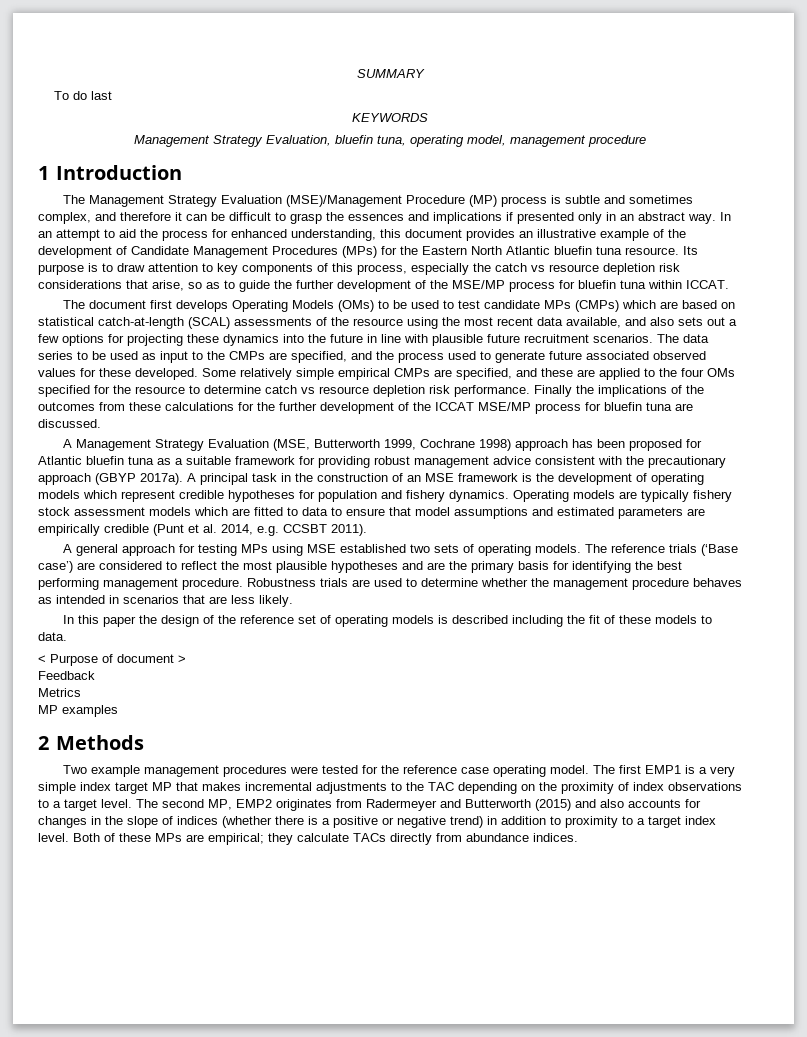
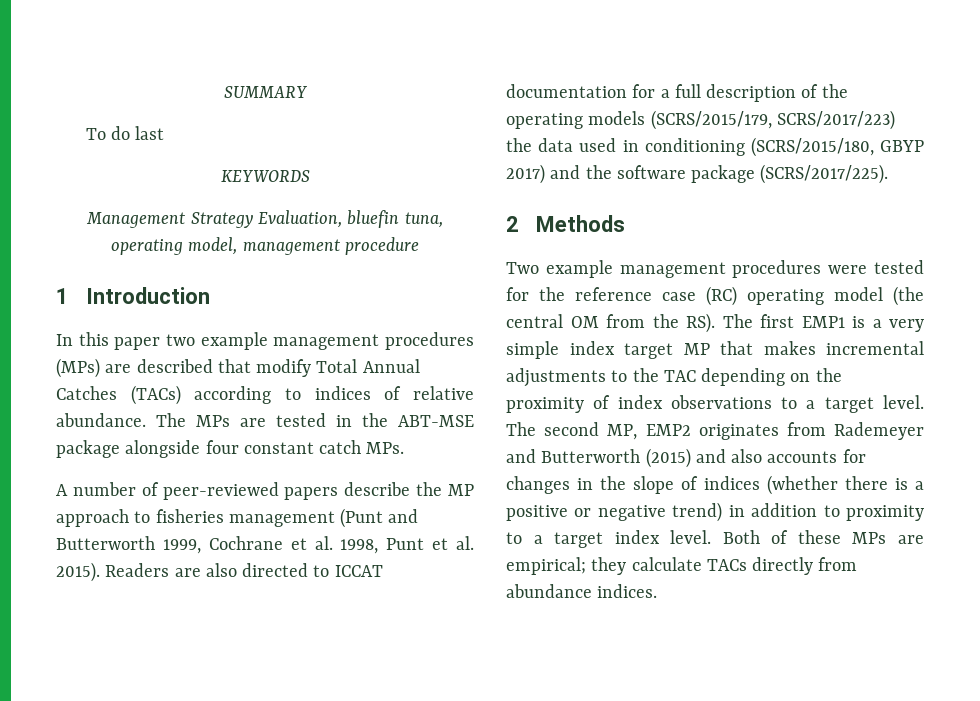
[63,195,694,207] [38,212,731,224] [38,229,686,241] [38,246,698,258] [38,263,680,275] [38,280,729,292] [63,300,736,312] [38,317,737,329] [38,334,709,346] [38,351,706,363] [38,368,735,380] [38,385,704,397] [38,402,693,414] [38,419,101,428] [63,439,703,451] [38,456,726,468] [38,473,704,485] [38,490,732,502] [38,507,705,519] [38,524,367,536] [63,544,739,556] [38,561,682,573] [38,578,742,590] [38,595,293,607] [63,615,713,627] [38,632,67,641] [38,654,186,666] [38,671,95,680] [38,688,81,697] [38,705,118,717] The Management Strategy Evaluation (MSE)/Management Procedure (MP) process is subtle and sometimes complex, and therefore it can be difficult to grasp the essences and implications if presented only in an abstract way. In an attempt to aid the process for enhanced understanding, this document provides an illustrative example of the development of Candidate Management Procedures (MPs) for the Eastern North Atlantic bluefin tuna resource. Its purpose is to draw attention to key components of this process, especially the catch vs resource depletion risk considerations that arise, so as to guide the further development of the MSE/MP process for bluefin tuna within ICCAT. // The document first develops Operating Models (OMs) to be used to test candidate MPs (CMPs) which are based on statistical catch-at-length (SCAL) assessments of the resource using the most recent data available, and also sets out a few options for projecting these dynamics into the future in line with plausible future recruitment scenarios. The data series to be used as input to the CMPs are specified, and the process used to generate future associated observed values for these developed. Some relatively simple empirical CMPs are specified, and these are applied to the four OMs specified for the resource to determine catch vs resource depletion risk performance. Finally the implications of the outcomes from these calculations for the further development of the ICCAT MSE/MP process for bluefin tuna are discussed. // A Management Strategy Evaluation (MSE, Butterworth 1999, Cochrane 1998) approach has been proposed for Atlantic bluefin tuna as a suitable framework for providing robust management advice consistent with the precautionary approach (GBYP 2017a). A principal task in the construction of an MSE framework is the development of operating models which represent credible hypotheses for population and fishery dynamics. Operating models are typically fishery stock assessment models which are fitted to data to ensure that model assumptions and estimated parameters are empirically credible (Punt et al. 2014, e.g. CCSBT 2011). // A general approach for testing MPs using MSE established two sets of operating models. The reference trials (‘Base case’) are considered to reflect the most plausible hypotheses and are the primary basis for identifying the best performing management procedure. Robustness trials are used to determine whether the management procedure behaves as intended in scenarios that are less likely. // In this paper the design of the reference set of operating models is described including the fit of these models to data. // < Purpose of document > // Feedback // Metrics // MP examples -> [56,332,474,350] [56,358,420,378] [56,385,474,405] [56,413,474,427] [56,440,405,458] [56,482,474,500] [56,508,419,528] [56,536,474,554] [56,562,383,582] [506,84,848,102] [506,110,895,130] [506,137,924,157] [506,164,889,184] In this paper two example management procedures (MPs) are described that modify Total Annual Catches (TACs) according to indices of relative abundance. The MPs are tested in the ABT-MSE package alongside four constant catch MPs. // A number of peer-reviewed papers describe the MP approach to fisheries management (Punt and Butterworth 1999, Cochrane et al. 1998, Punt et al. 2015). Readers are also directed to ICCAT documentation for a full description of the operating models (SCRS/2015/179, SCRS/2017/223) the data used in conditioning (SCRS/2015/180, GBYP 2017) and the software package (SCRS/2017/225).
[493,765,590,777] operating model. -> [706,286,924,306] [506,313,715,333] (RC) operating model (the central OM from the RS).
[366,799,437,811] Radermeyer -> [834,422,924,440] Rademeyer

